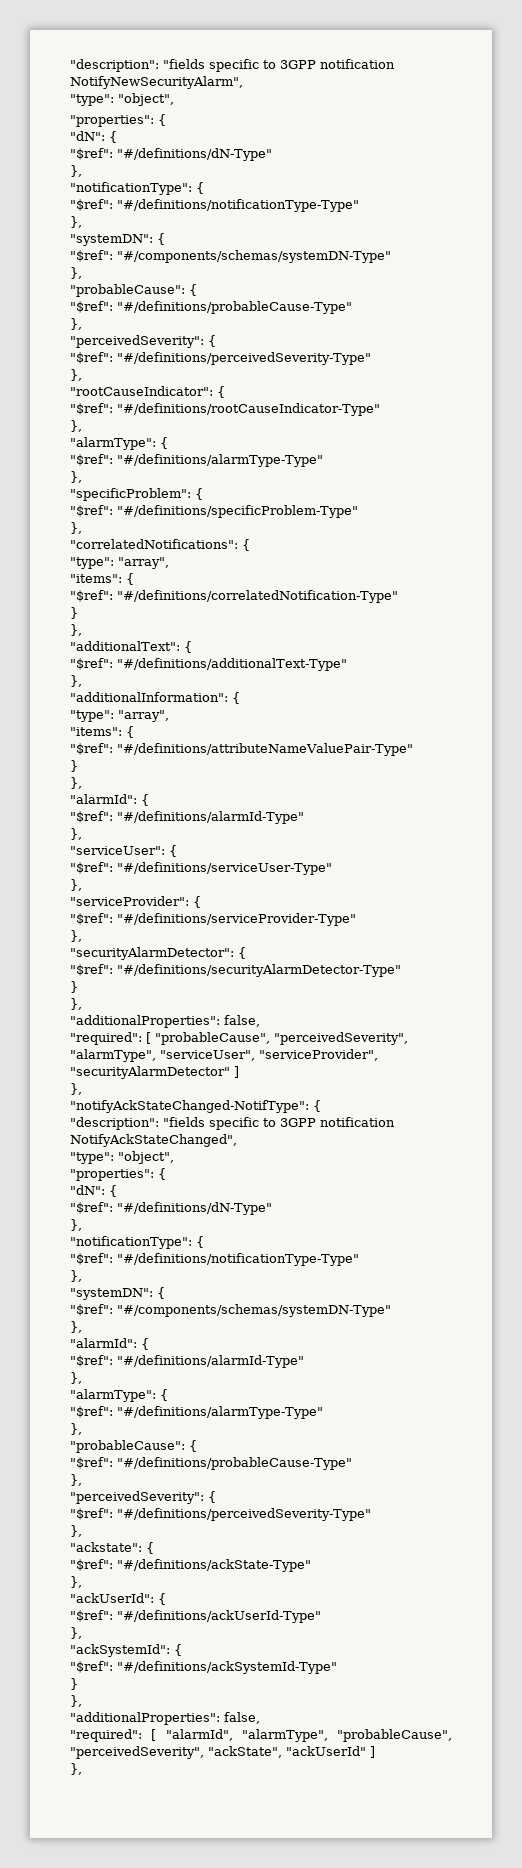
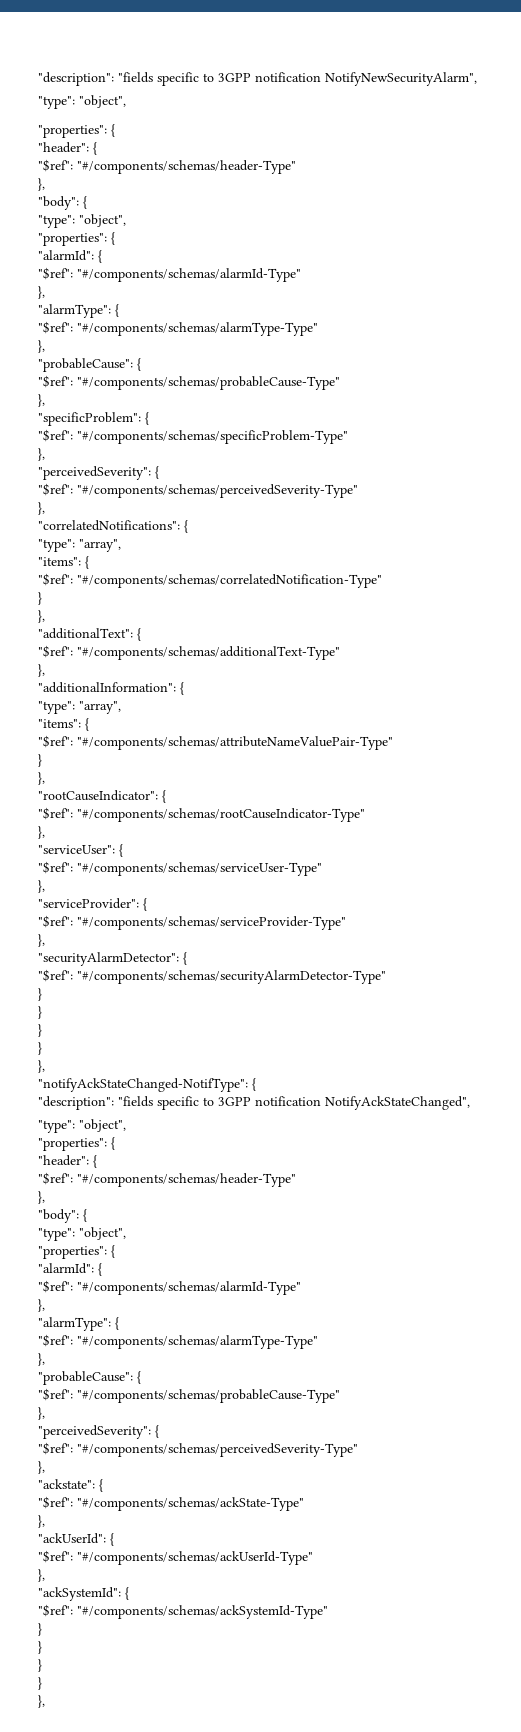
[70,131,117,143] [70,148,272,161] [70,165,82,177] [70,182,204,195] [70,199,359,212] [70,216,82,228] [70,233,165,246] [70,250,391,263] [70,267,82,279] [70,284,197,297] [70,301,352,314] [70,318,82,330] [70,335,216,348] [70,352,371,365] [70,369,82,381] [70,386,225,398] [70,403,380,416] [70,420,82,432] [70,437,168,450] [70,454,323,467] [70,471,82,483] [70,488,203,501] [70,505,358,518] "dN": { // "$ref": "#/definitions/dN-Type" // }, // "notificationType": { // "$ref": "#/definitions/notificationType-Type" // }, // "systemDN": { // "$ref": "#/components/schemas/systemDN-Type" // }, // "probableCause": { // "$ref": "#/definitions/probableCause-Type" // }, // "perceivedSeverity": { // "$ref": "#/definitions/perceivedSeverity-Type" // }, // "rootCauseIndicator": { // "$ref": "#/definitions/rootCauseIndicator-Type" // }, // "alarmType": { // "$ref": "#/definitions/alarmType-Type" // }, // "specificProblem": { // "$ref": "#/definitions/specificProblem-Type" -> [38,142,97,155] [38,159,296,174] [38,178,45,191] [38,196,87,210] [38,214,126,228] [38,232,115,246] [38,250,102,263] [38,267,301,282] [38,286,45,299] [38,304,119,318] [38,321,318,336] [38,340,45,353] [38,358,141,372] [38,375,340,390] [38,394,45,407] [38,412,149,426] [38,429,348,444] [38,448,45,461] [38,466,159,480] [38,483,358,498] "header": { // "$ref": "#/components/schemas/header-Type" // }, // "body": { // "type": "object", // "properties": { // "alarmId": { // "$ref": "#/components/schemas/alarmId-Type" // }, // "alarmType": { // "$ref": "#/components/schemas/alarmType-Type" // }, // "probableCause": { // "$ref": "#/components/schemas/probableCause-Type" // }, // "specificProblem": { // "$ref": "#/components/schemas/specificProblem-Type" // }, // "perceivedSeverity": { // "$ref": "#/components/schemas/perceivedSeverity-Type"
[117,590,398,603] "#/definitions/correlatedNotification-Type" -> [77,574,382,588] "#/components/schemas/correlatedNotification-Type"
[117,658,347,671] "#/definitions/additionalText-Type" -> [77,646,340,660] "#/components/schemas/additionalText-Type"
[117,743,413,756] [70,760,78,772] [70,777,82,789] [70,794,149,806] [70,811,304,824] "#/definitions/attributeNameValuePair-Type" // } // }, // "alarmId": { // "$ref": "#/definitions/alarmId-Type" -> [77,736,393,750] [38,754,42,767] [38,772,45,785] [38,790,166,803] [38,807,365,822] "#/components/schemas/attributeNameValuePair-Type" // } // }, // "rootCauseIndicator": { // "$ref": "#/components/schemas/rootCauseIndicator-Type"
[117,862,332,875] "#/definitions/serviceUser-Type" -> [77,862,322,876] "#/components/schemas/serviceUser-Type"
[117,913,356,926] "#/definitions/serviceProvider-Type" -> [77,916,346,930] "#/components/schemas/serviceProvider-Type"
[117,964,401,977] [70,981,78,993] [70,998,82,1010] [70,1015,260,1028] [70,1032,408,1045] [70,1049,378,1062] [70,1066,239,1079] "#/definitions/securityAlarmDetector-Type" // } // }, // "additionalProperties": false, // "required": [ "probableCause", "perceivedSeverity", "alarmType", "serviceUser", "serviceProvider", "securityAlarmDetector" ] -> [77,970,386,984] [38,988,42,1001] [38,1006,42,1019] [38,1024,42,1037] [38,1042,42,1055] "#/components/schemas/securityAlarmDetector-Type" // } // } // } // }
[70,1185,117,1197] [70,1202,272,1215] [70,1219,82,1231] [70,1236,204,1249] [70,1253,359,1266] [70,1270,82,1282] [70,1287,165,1300] [70,1304,391,1317] [70,1321,82,1333] [70,1338,149,1350] [70,1355,304,1368] [70,1372,82,1384] [70,1389,168,1402] [70,1406,323,1419] [70,1423,82,1435] [70,1440,197,1453] [70,1457,352,1470] [70,1474,82,1486] [70,1491,216,1504] [70,1508,371,1521] "dN": { // "$ref": "#/definitions/dN-Type" // }, // "notificationType": { // "$ref": "#/definitions/notificationType-Type" // }, // "systemDN": { // "$ref": "#/components/schemas/systemDN-Type" // }, // "alarmId": { // "$ref": "#/definitions/alarmId-Type" // }, // "alarmType": { // "$ref": "#/definitions/alarmType-Type" // }, // "probableCause": { // "$ref": "#/definitions/probableCause-Type" // }, // "perceivedSeverity": { // "$ref": "#/definitions/perceivedSeverity-Type" -> [38,1155,97,1168] [38,1172,296,1187] [38,1191,45,1204] [38,1209,87,1223] [38,1227,126,1241] [38,1245,115,1259] [38,1263,102,1276] [38,1280,301,1295] [38,1299,45,1312] [38,1317,119,1331] [38,1334,318,1349] [38,1353,45,1366] [38,1371,141,1385] [38,1388,340,1403] [38,1407,45,1420] [38,1425,159,1439] [38,1442,358,1457] "header": { // "$ref": "#/components/schemas/header-Type" // }, // "body": { // "type": "object", // "properties": { // "alarmId": { // "$ref": "#/components/schemas/alarmId-Type" // }, // "alarmType": { // "$ref": "#/components/schemas/alarmType-Type" // }, // "probableCause": { // "$ref": "#/components/schemas/probableCause-Type" // }, // "perceivedSeverity": { // "$ref": "#/components/schemas/perceivedSeverity-Type"
[117,1559,311,1572] "#/definitions/ackState-Type" -> [77,1497,304,1511] "#/components/schemas/ackState-Type"
[117,1610,321,1623] "#/definitions/ackUserId-Type" -> [77,1551,313,1565] "#/components/schemas/ackUserId-Type"
[117,1661,337,1674] [70,1678,78,1690] [70,1695,82,1707] [70,1712,260,1725] [70,1729,452,1742] [70,1746,375,1759] "#/definitions/ackSystemId-Type" // } // }, // "additionalProperties": false, // "required": [ "alarmId", "alarmType", "probableCause", "perceivedSeverity", "ackState", "ackUserId" ] -> [77,1605,328,1619] [38,1623,42,1636] [38,1641,42,1654] [38,1659,42,1672] [38,1677,42,1690] "#/components/schemas/ackSystemId-Type" // } // } // } // }

